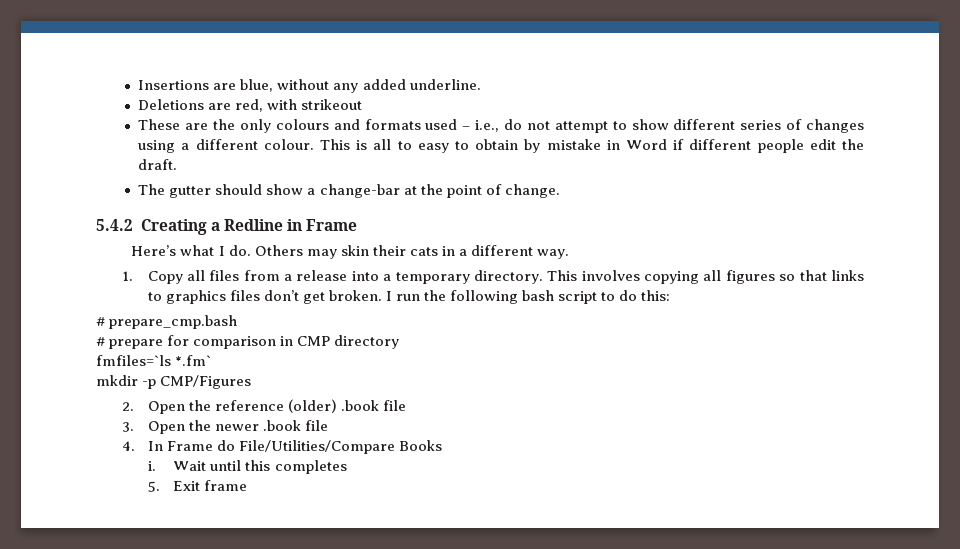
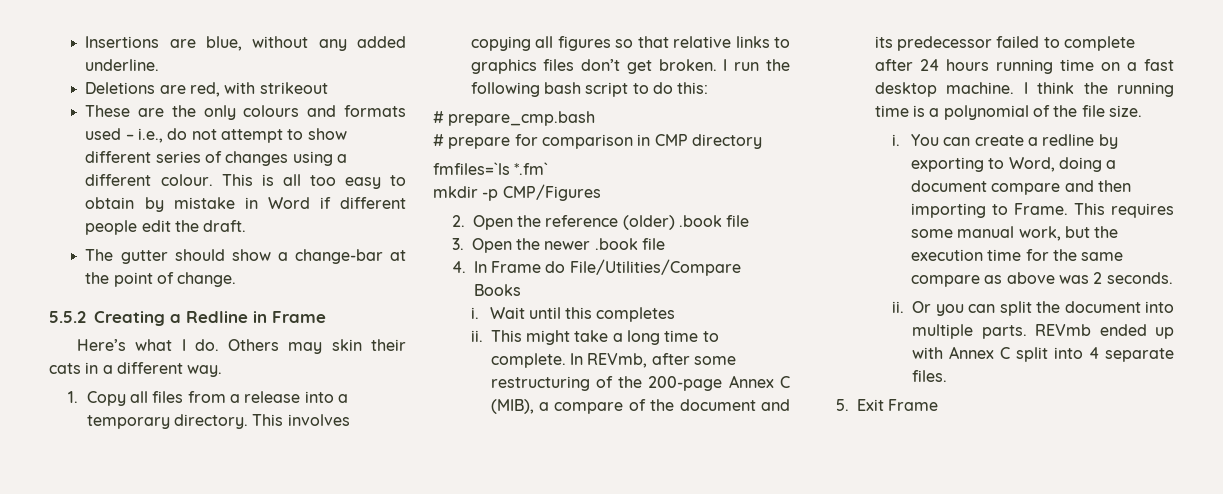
[397,141,412,150] to -> [309,175,336,186] too
[96,219,133,231] 5.4.2 -> [49,311,86,323] 5.5.2
(827, 275) none -> [673,36,732,48] relative
[147,480,248,492] 5. Exit frame -> [470,330,719,345] [490,353,736,368] [490,375,790,391] [490,399,790,414] [874,36,1135,51] [874,59,1174,74] [874,82,1174,97] [874,105,1142,120] [892,134,1118,149] [911,157,1117,172] [911,180,1132,195] [911,203,1174,218] [911,226,1119,241] [911,249,1124,261] [911,272,1173,287] [892,301,1174,316] [912,324,1174,339] [912,346,1174,362] [912,370,948,382] [835,399,939,411] ii. This might take a long time to complete. In REVmb, after some restructuring of the 200-page Annex C (MIB), a compare of the document and its predecessor failed to complete after 24 hours running time on a fast desktop machine. I think the running time is a polynomial of the file size. // i. You can create a redline by exporting to Word, doing a document compare and then importing to Frame. This requires some manual work, but the execution time for the same compare as above was 2 seconds. // ii. Or you can split the document into multiple parts. REVmb ended up with Annex C split into 4 separate files. // 5. Exit Frame

